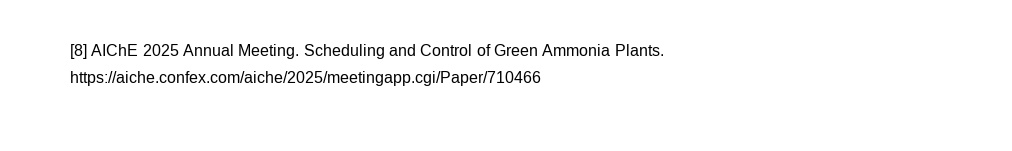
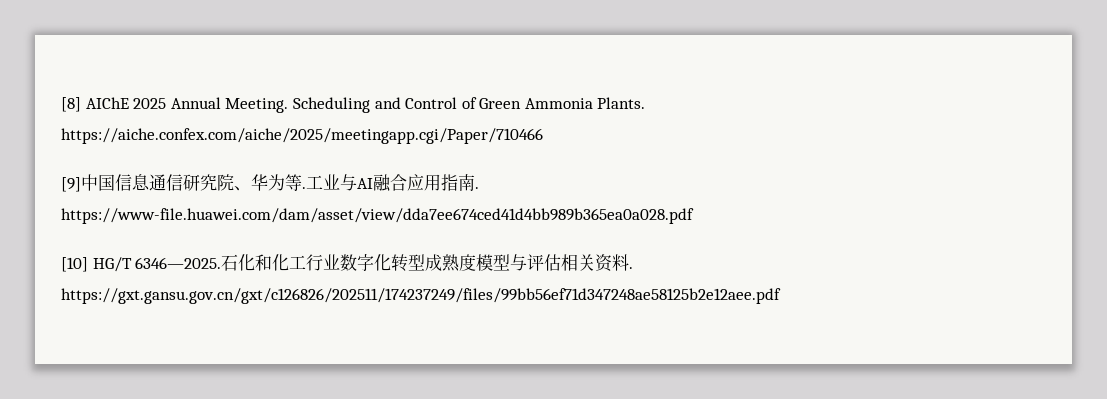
(541, 78) none -> [61,174,479,192] [61,208,694,224] [61,254,634,272] [61,288,781,304] // [9]中国信息通信研究院、华为等.工业与AI融合应用指南. https://www-file.huawei.com/dam/asset/view/dda7ee674ced41d4bb989b365ea0a028.pdf // [10] HG/T 6346—2025.石化和化工行业数字化转型成熟度模型与评估相关资料. https://gxt.gansu.gov.cn/gxt/c126826/202511/174237249/files/99bb56ef71d347248ae58125b2e12aee.pdf

